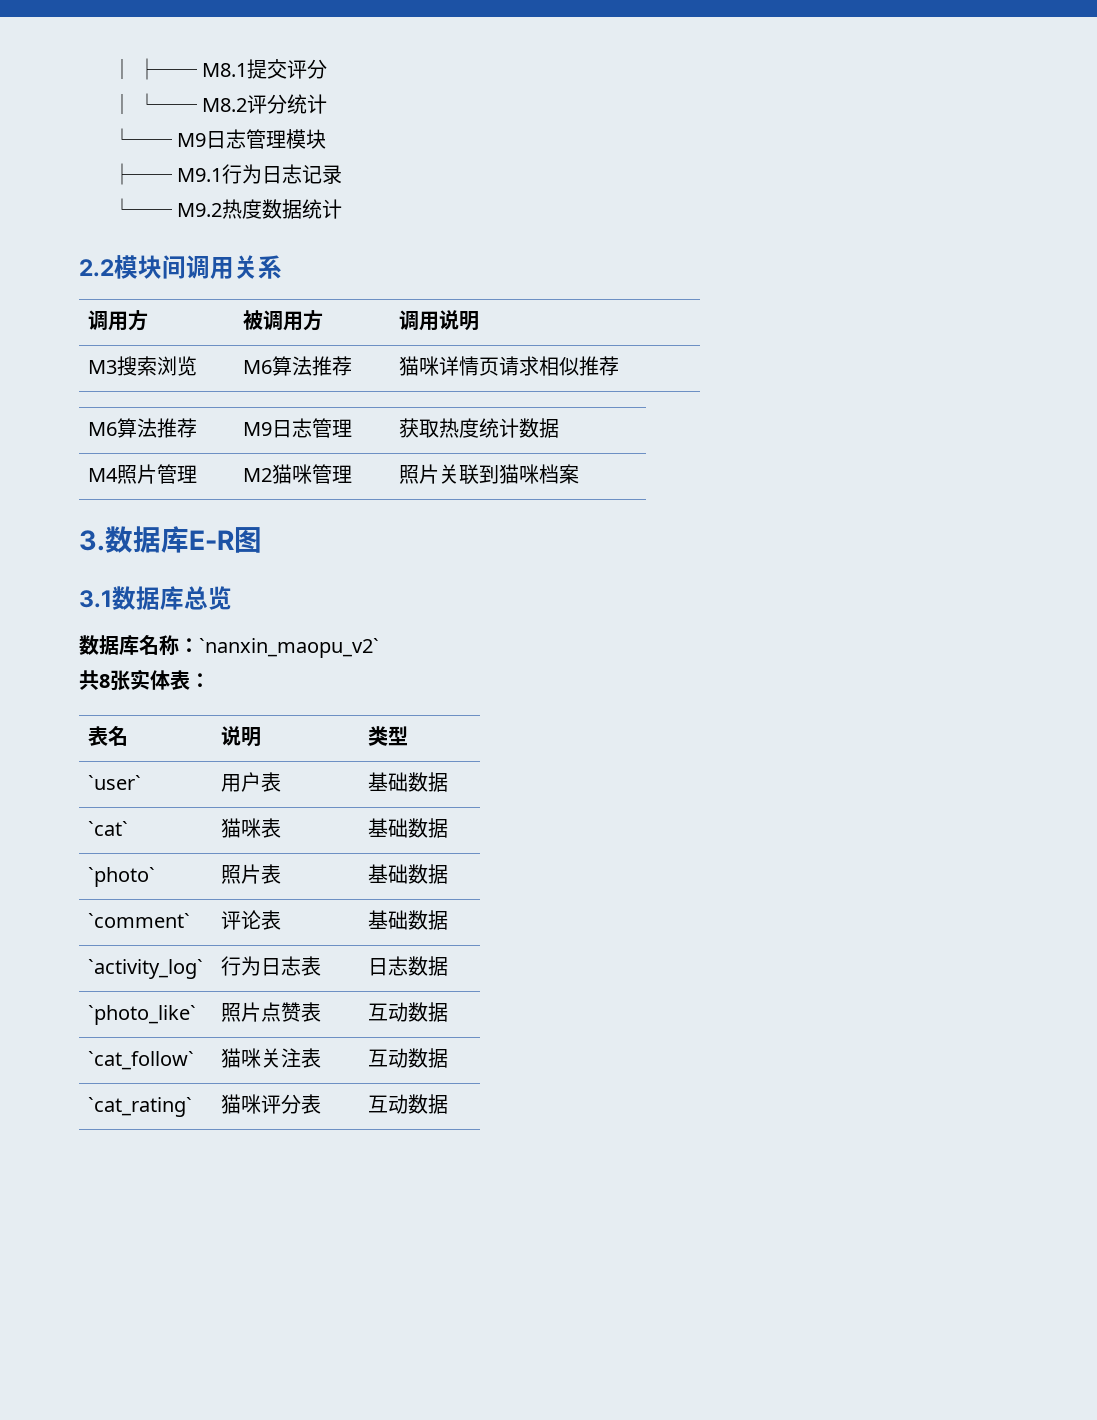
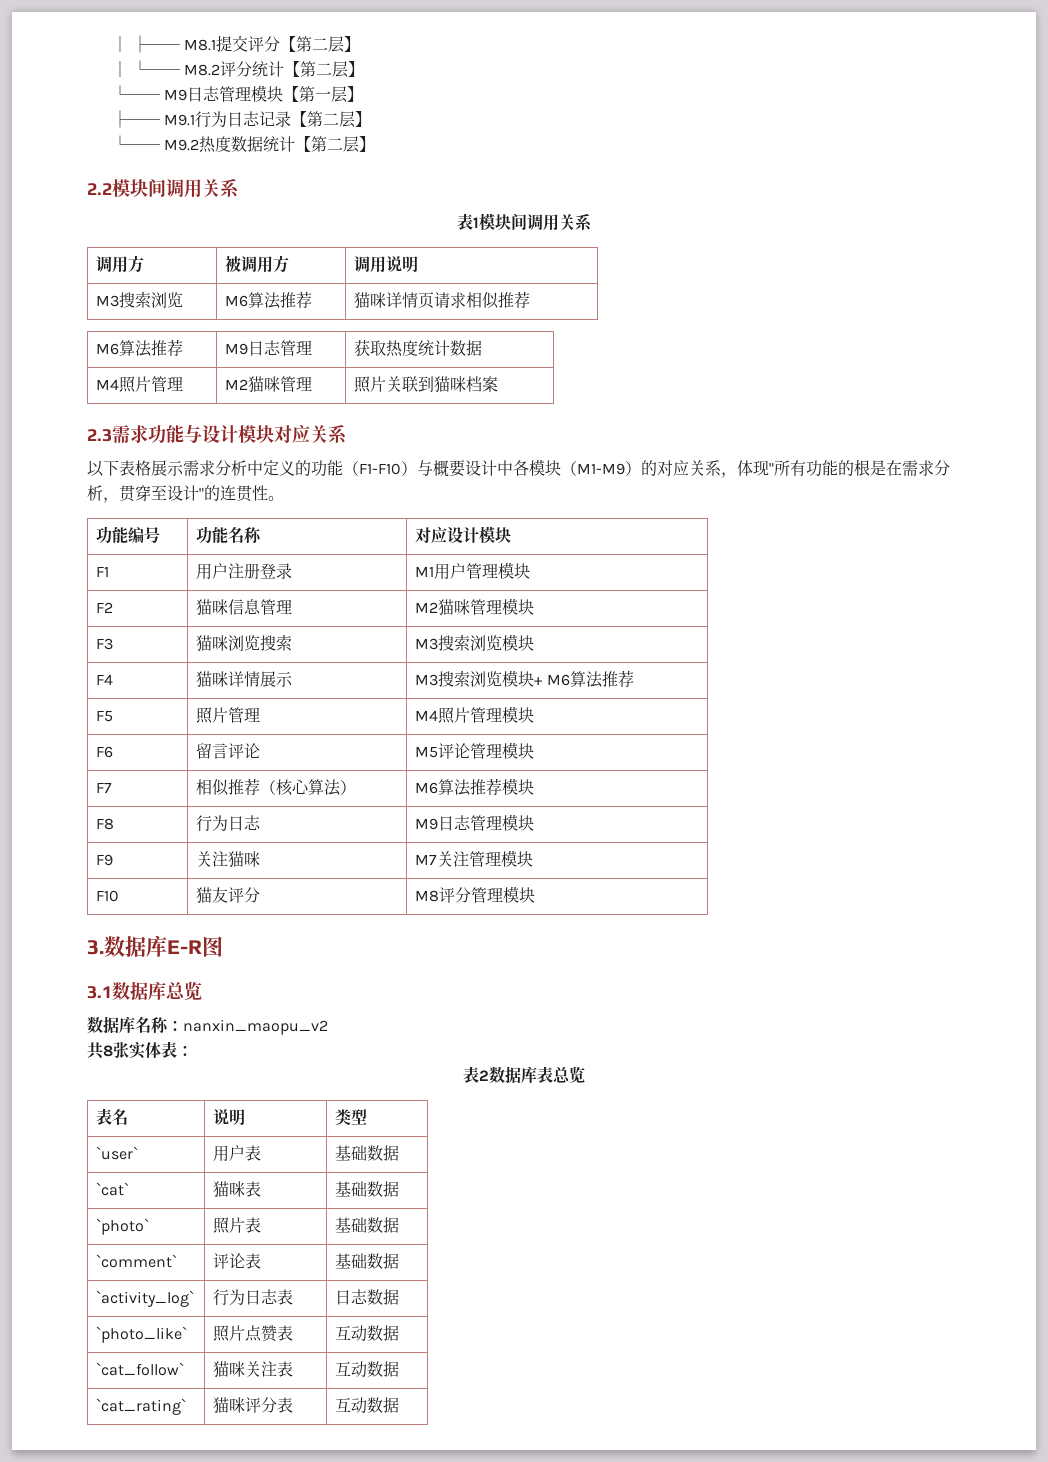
(328, 69) none -> [280,36,361,53] 【第二层】
(328, 104) none -> [284,61,365,78] 【第二层】
(327, 139) none -> [283,86,364,103] 【第一层】
(343, 174) none -> [291,111,372,128] 【第二层】
(343, 209) none -> [295,136,376,153] 【第二层】
(282, 267) none -> [457,213,592,231] // 表1模块间调用关系
(579, 474) none -> [87,424,347,444] [87,459,950,478] [87,485,284,503] [96,526,161,543] [196,526,263,544] [415,526,512,544] [96,566,110,577] [196,563,293,580] [415,562,531,580] [96,602,114,613] [196,599,293,615] [415,598,535,615] [96,638,114,650] [196,634,293,651] [415,634,535,651] [96,674,114,685] [196,671,294,687] [415,670,634,688] [96,710,114,722] [196,707,261,724] [415,706,535,724] [96,746,114,758] [196,743,261,759] [415,742,535,759] [96,782,113,793] [196,778,357,796] [415,778,535,796] [96,818,115,830] [196,815,262,832] [415,814,535,831] [96,854,114,866] [196,851,261,867] [415,850,534,867] [96,890,120,902] [196,887,261,903] [415,886,536,903] // 2.3需求功能与设计模块对应关系 // 以下表格展示需求分析中定义的功能（F1-F10）与概要设计中各模块（M1-M9）的对应关系，体现"所有功能的根是在需求分析，贯穿至设计"的连贯性。 // 功能编号 | 功能名称 | 对应设计模块 // F1 | 用户注册登录 | M1用户管理模块 // F2 | 猫咪信息管理 | M2猫咪管理模块 // F3 | 猫咪浏览搜索 | M3搜索浏览模块 // F4 | 猫咪详情展示 | M3搜索浏览模块+ M6算法推荐 // F5 | 照片管理 | M4照片管理模块 // F6 | 留言评论 | M5评论管理模块 // F7 | 相似推荐（核心算法） | M6算法推荐模块 // F8 | 行为日志 | M9日志管理模块 // F9 | 关注猫咪 | M7关注管理模块 // F10 | 猫友评分 | M8评分管理模块
[199,638,379,658] `nanxin_maopu_v2` -> [183,1019,328,1035] nanxin_maopu_v2
(210, 680) none -> [463,1066,585,1084] // 表2数据库表总览

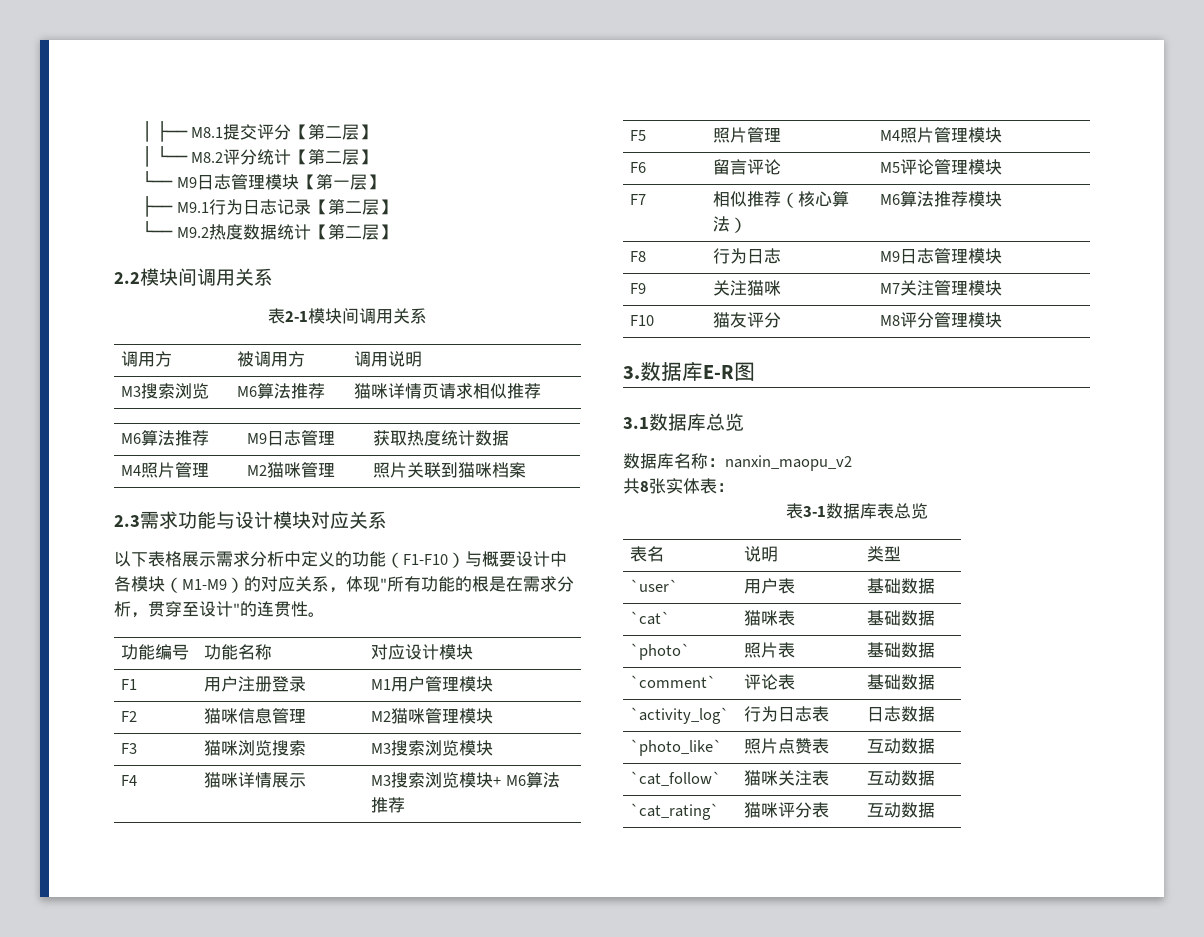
[473,217,479,228] 1 -> [285,311,308,322] 2-1
[479,1070,489,1081] 2 -> [802,506,826,517] 3-1

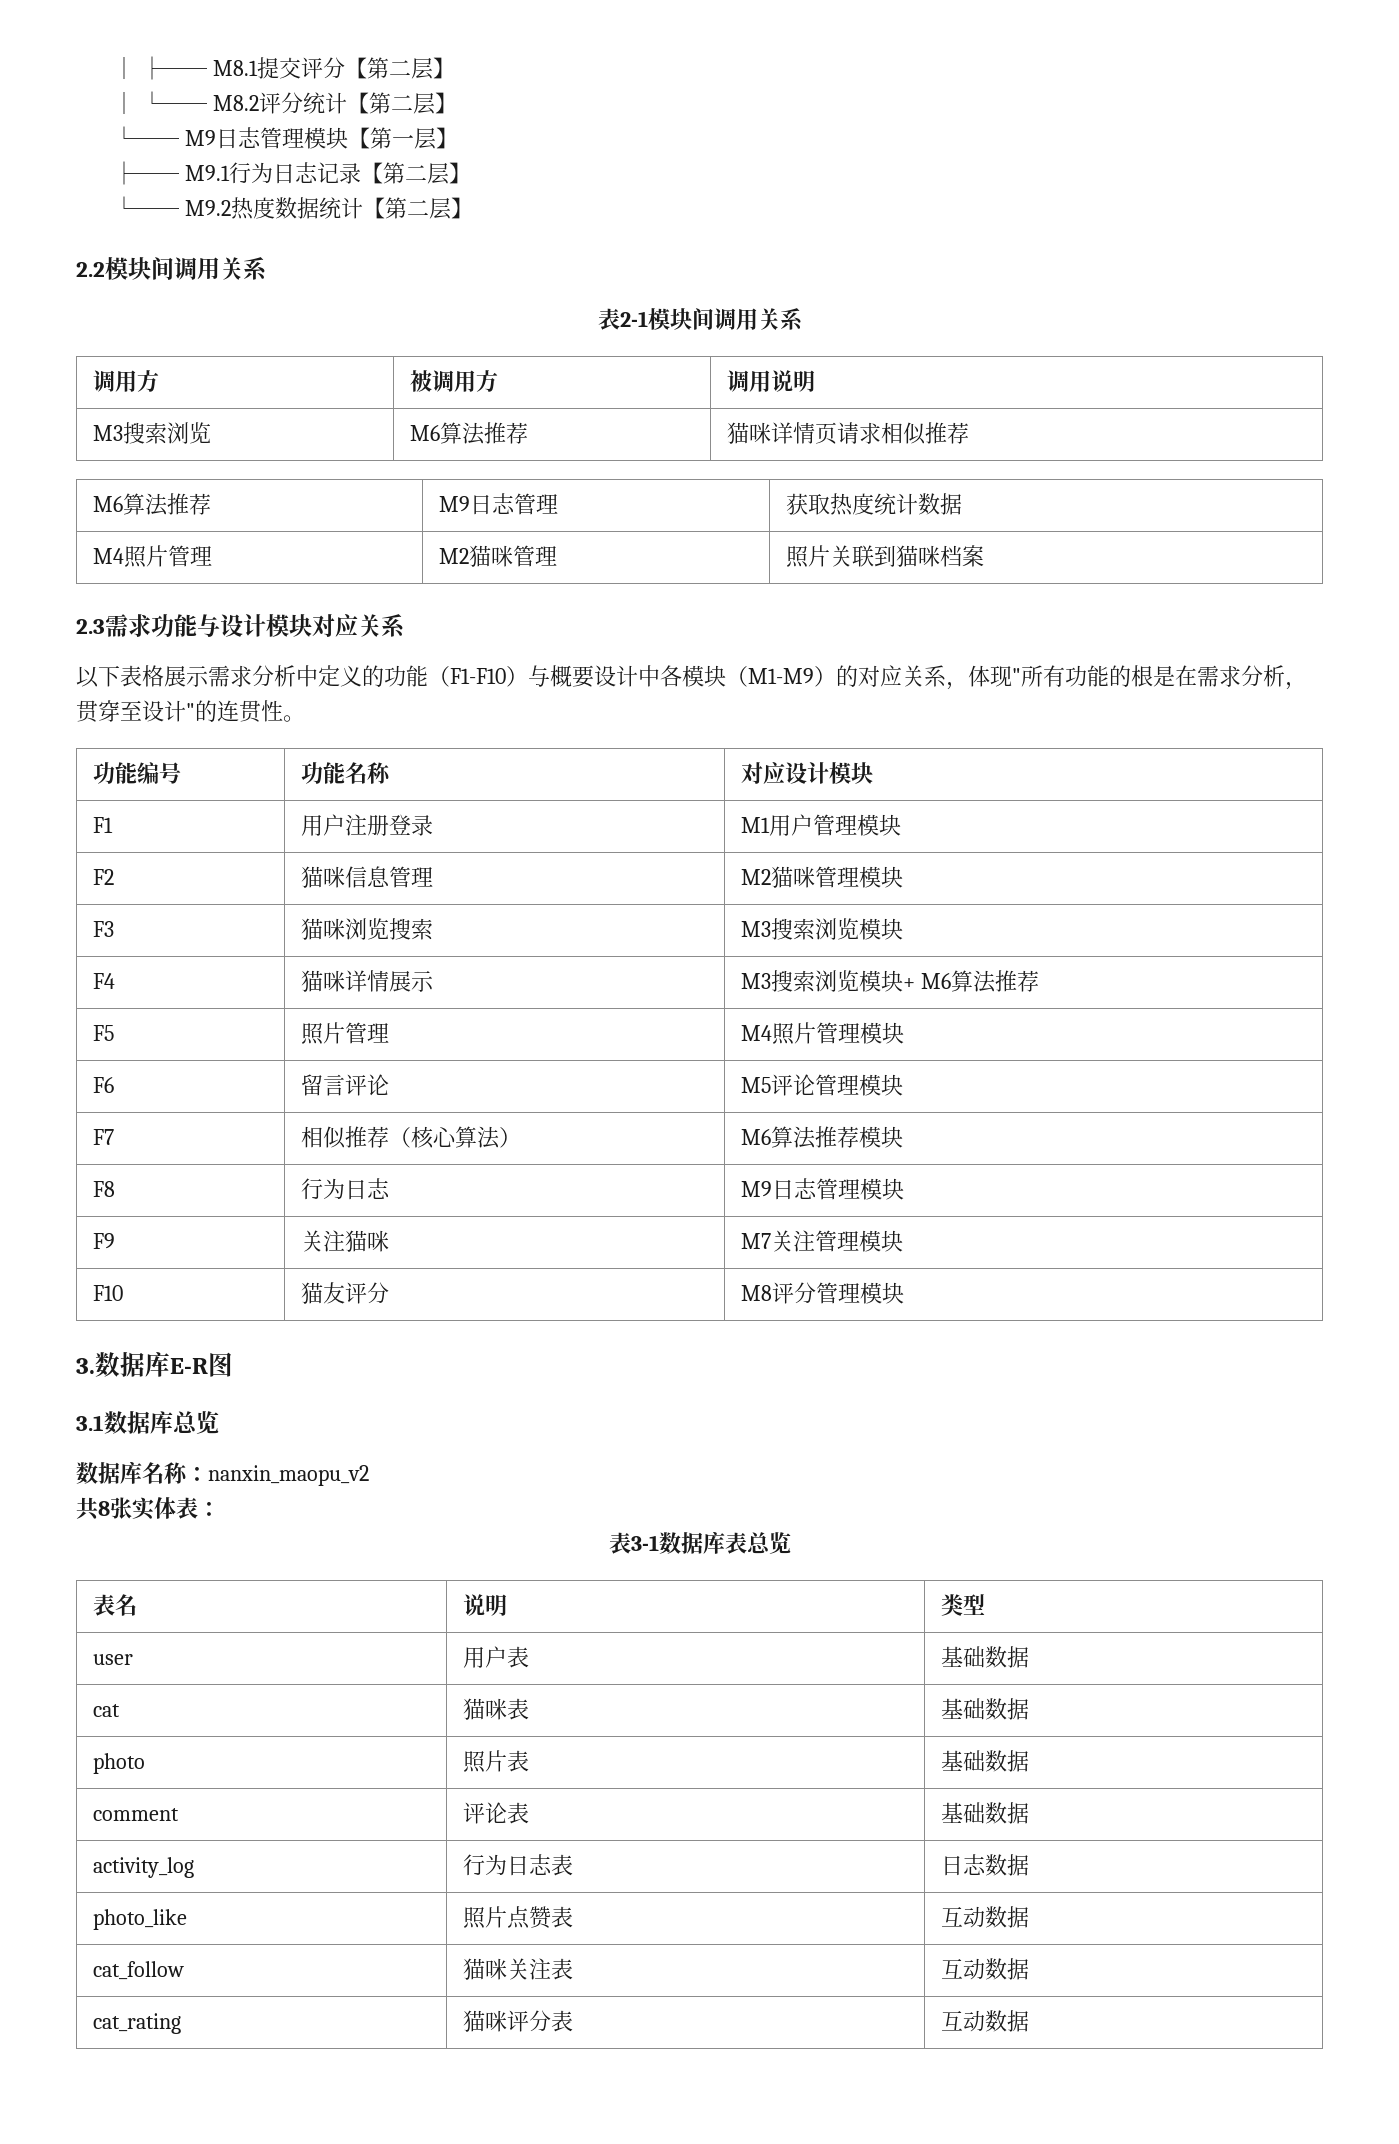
[630,579,679,592] `user` -> [92,1654,133,1665] user
[630,611,671,625] `cat` -> [92,1704,120,1717] cat
[630,643,691,660] `photo` -> [92,1753,145,1774] photo
[630,675,717,688] `comment` -> [92,1808,179,1821] comment
[630,707,730,724] `activity_log` -> [92,1857,194,1878] activity_log
[630,739,723,756] `photo_like` -> [92,1909,187,1930] photo_like
[630,771,722,786] `cat_follow` -> [92,1961,184,1980] cat_follow
[630,803,720,820] `cat_rating` -> [92,2013,181,2034] cat_rating

